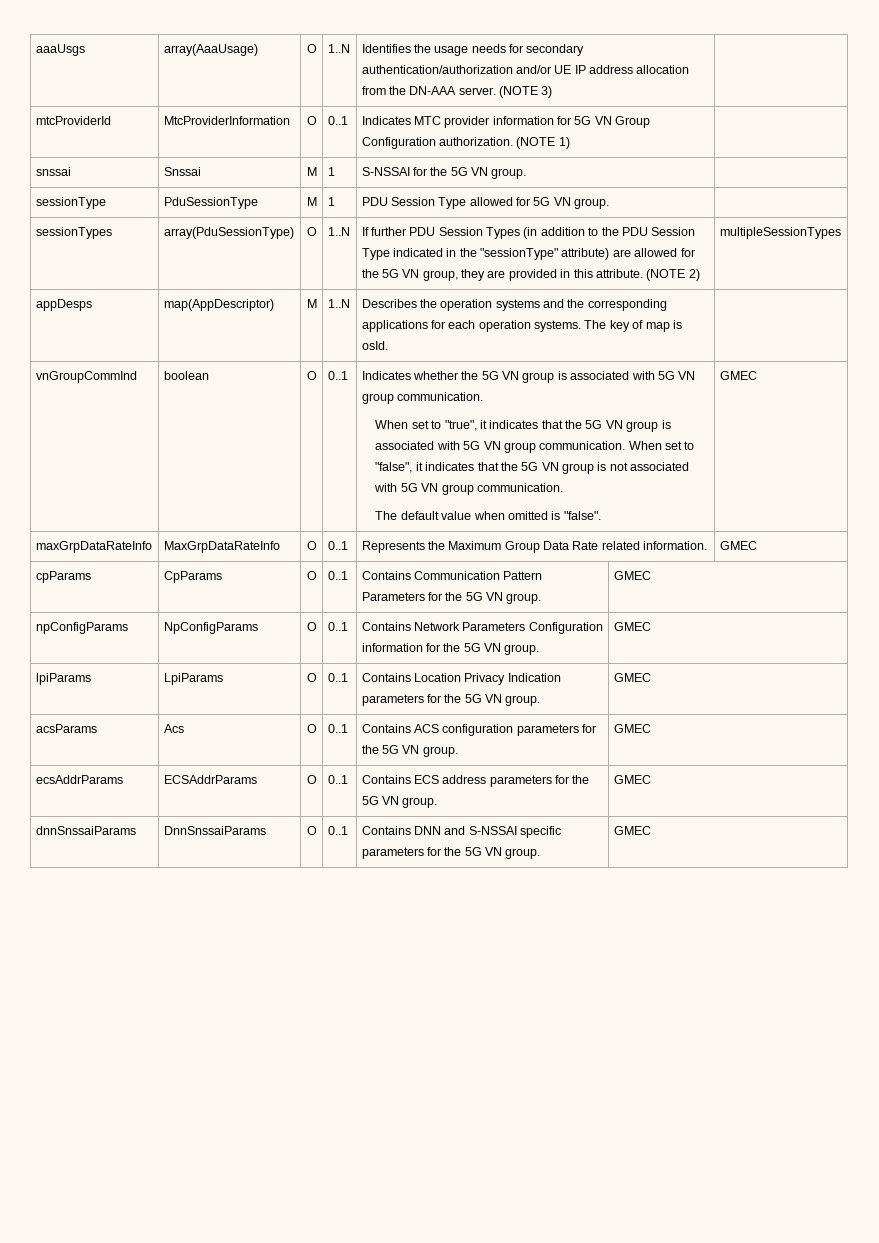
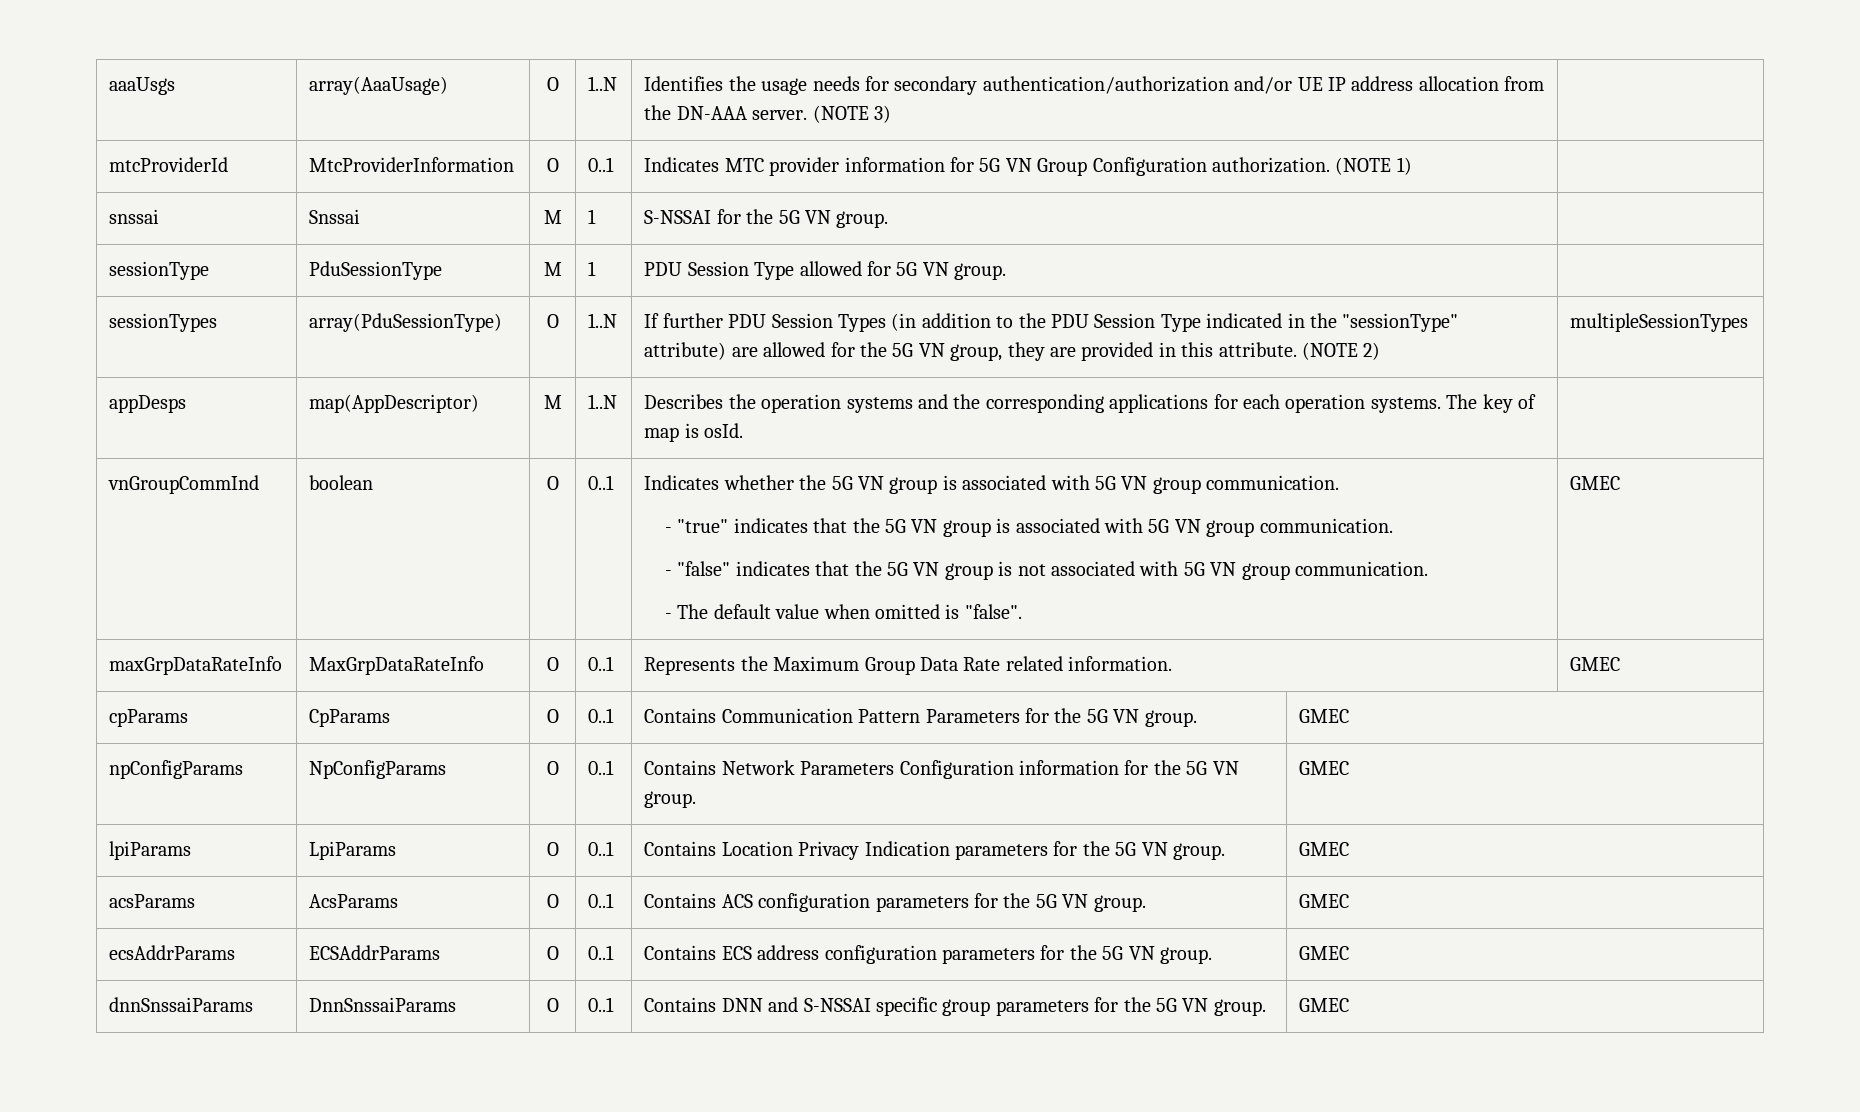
[375,420,487,431] When set to "true", it -> [664,519,729,533] - "true"
[628,441,695,450] [375,462,423,473] When set to "false", it -> [664,561,731,576] // - "false"
(563, 487) none -> [664,613,672,619] -
[163,724,184,733] Acs -> [309,894,399,908] AcsParams
(487, 779) none -> [824,945,937,964] configuration
(562, 832) none -> [942,999,991,1016] group

